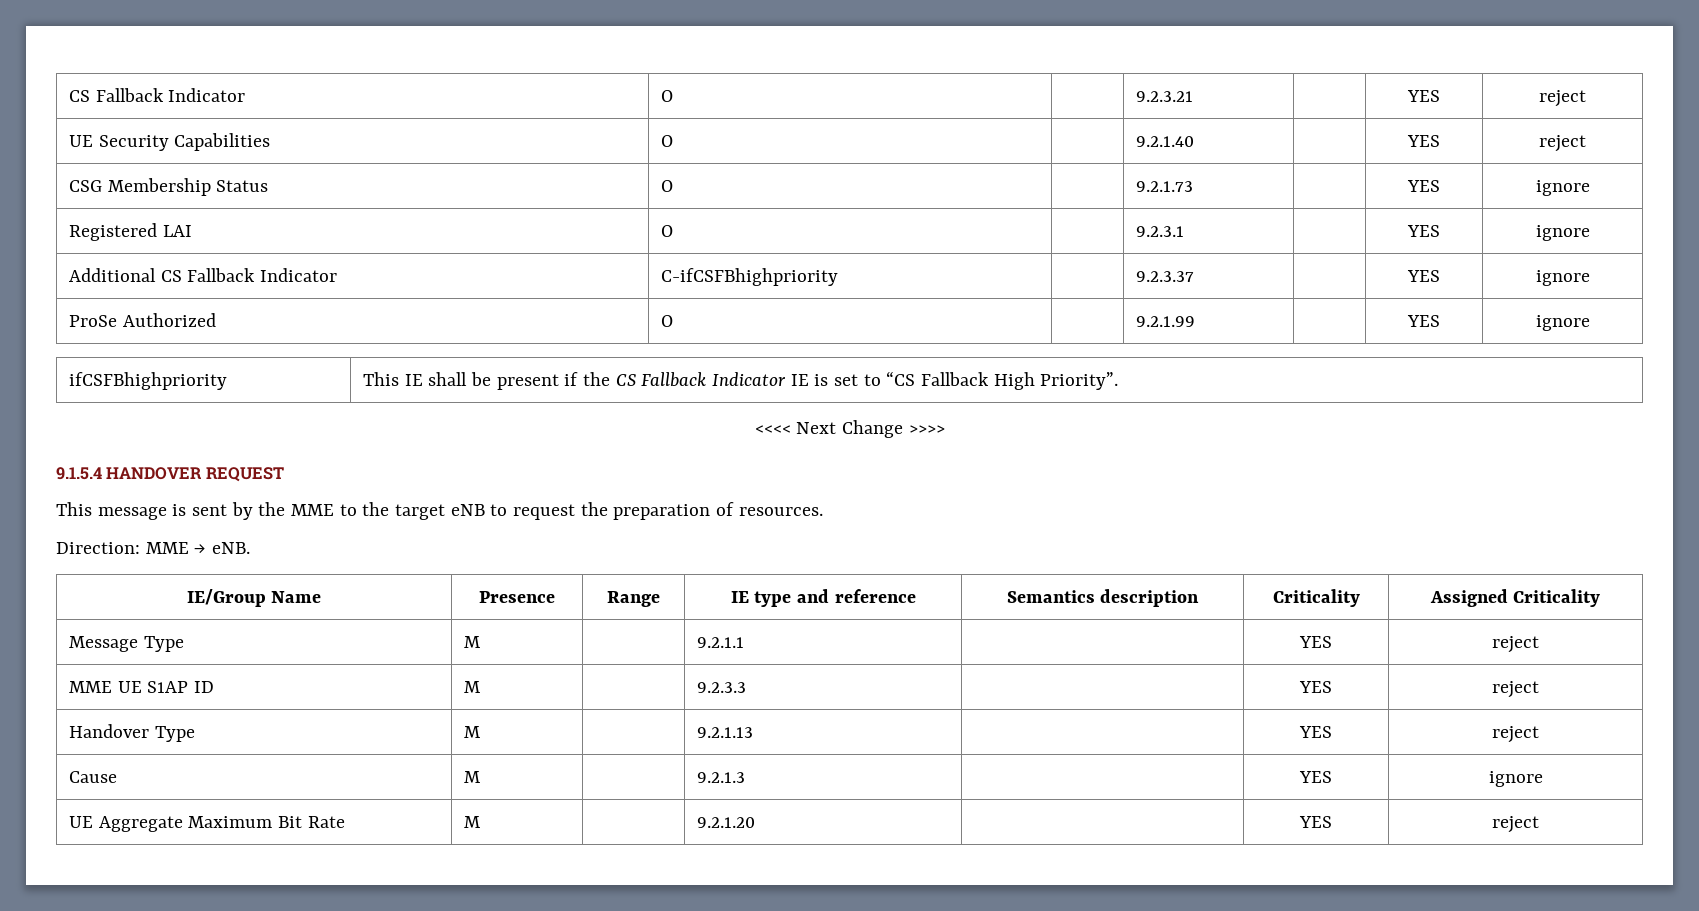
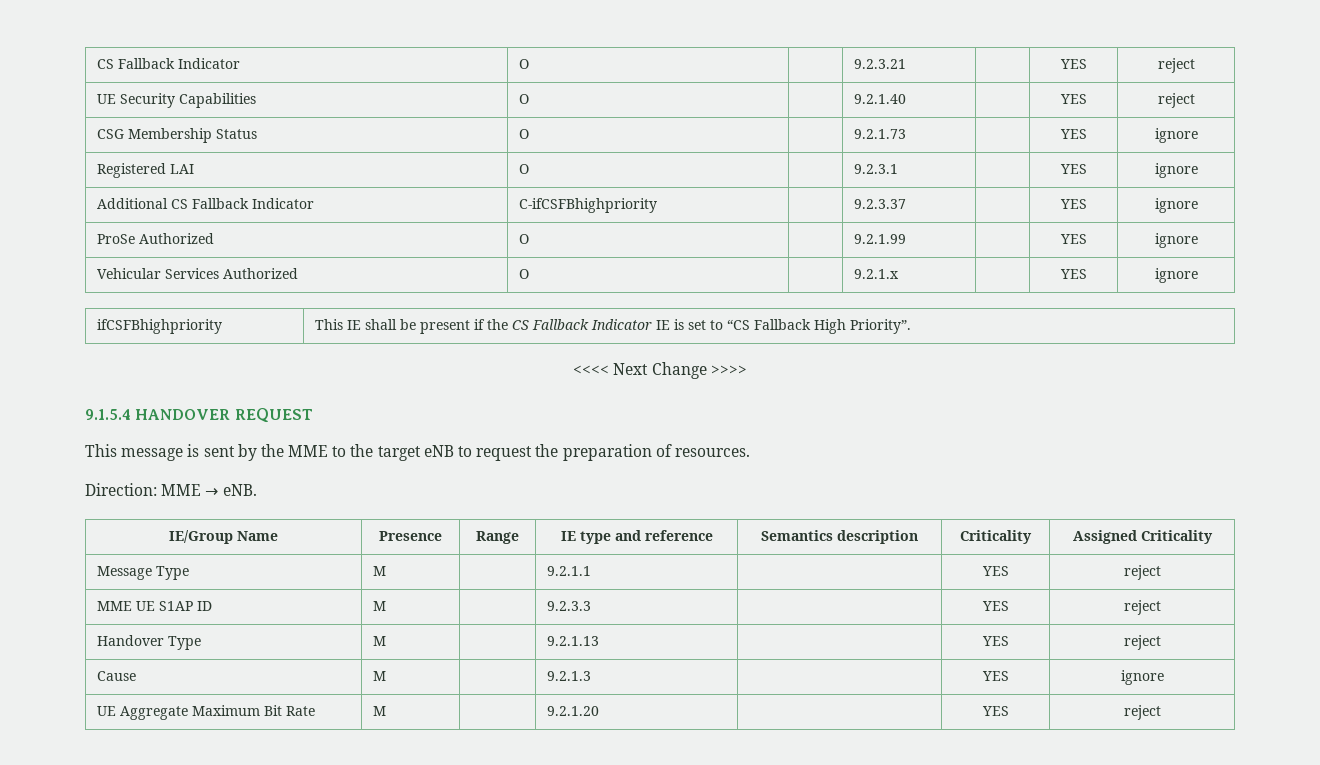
(1590, 323) none -> [96,268,298,279] [518,269,529,279] [853,269,899,279] [1059,269,1087,279] [1154,268,1198,283] // Vehicular Services Authorized | O | | 9.2.1.x | | YES | ignore

